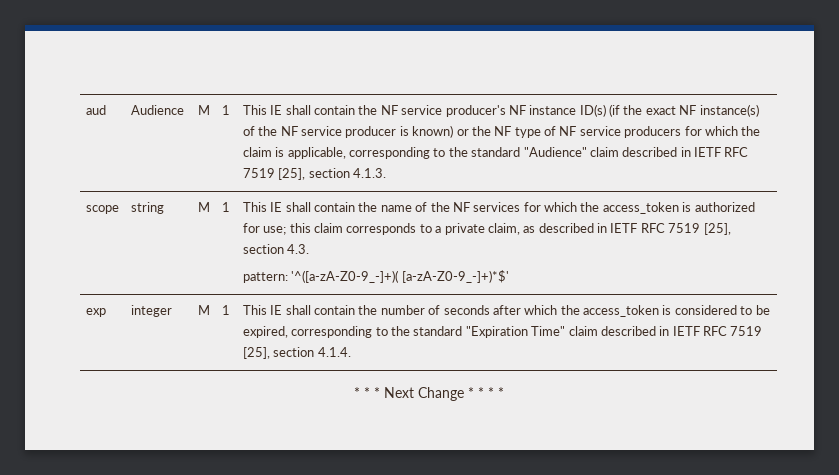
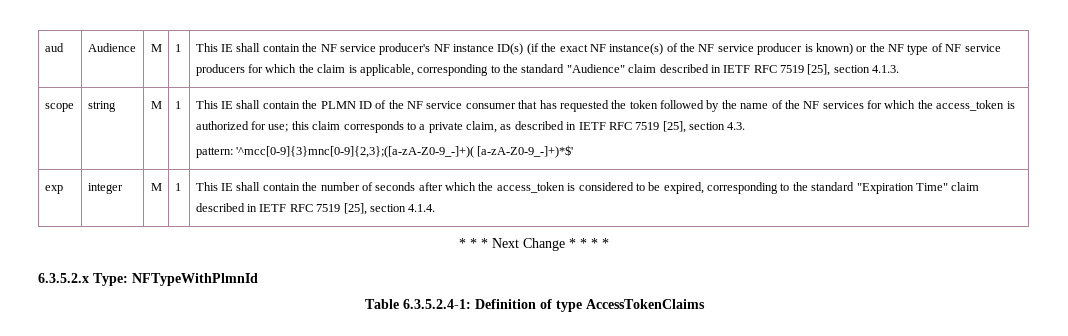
(378, 207) none -> [320,100,737,112] PLMN ID of the NF service consumer that has requested the token followed by the
[291,270,400,283] '^([a-zA-Z0-9_-]+)( -> [236,146,475,158] '^mcc[0-9]{3}mnc[0-9]{2,3};([a-zA-Z0-9_-]+)(
(504, 392) none -> [38,273,258,286] [364,299,705,312] // 6.3.5.2.x Type: NFTypeWithPlmnId // Table 6.3.5.2.4-1: Definition of type AccessTokenClaims

